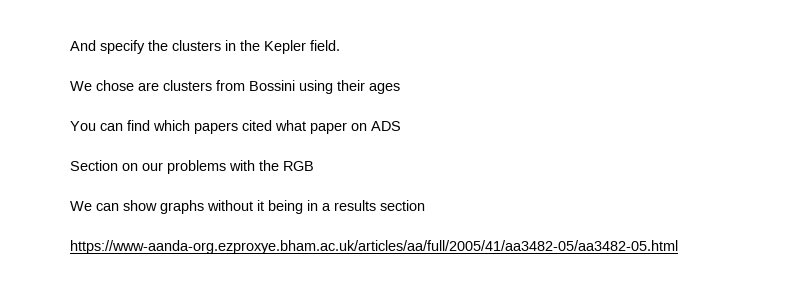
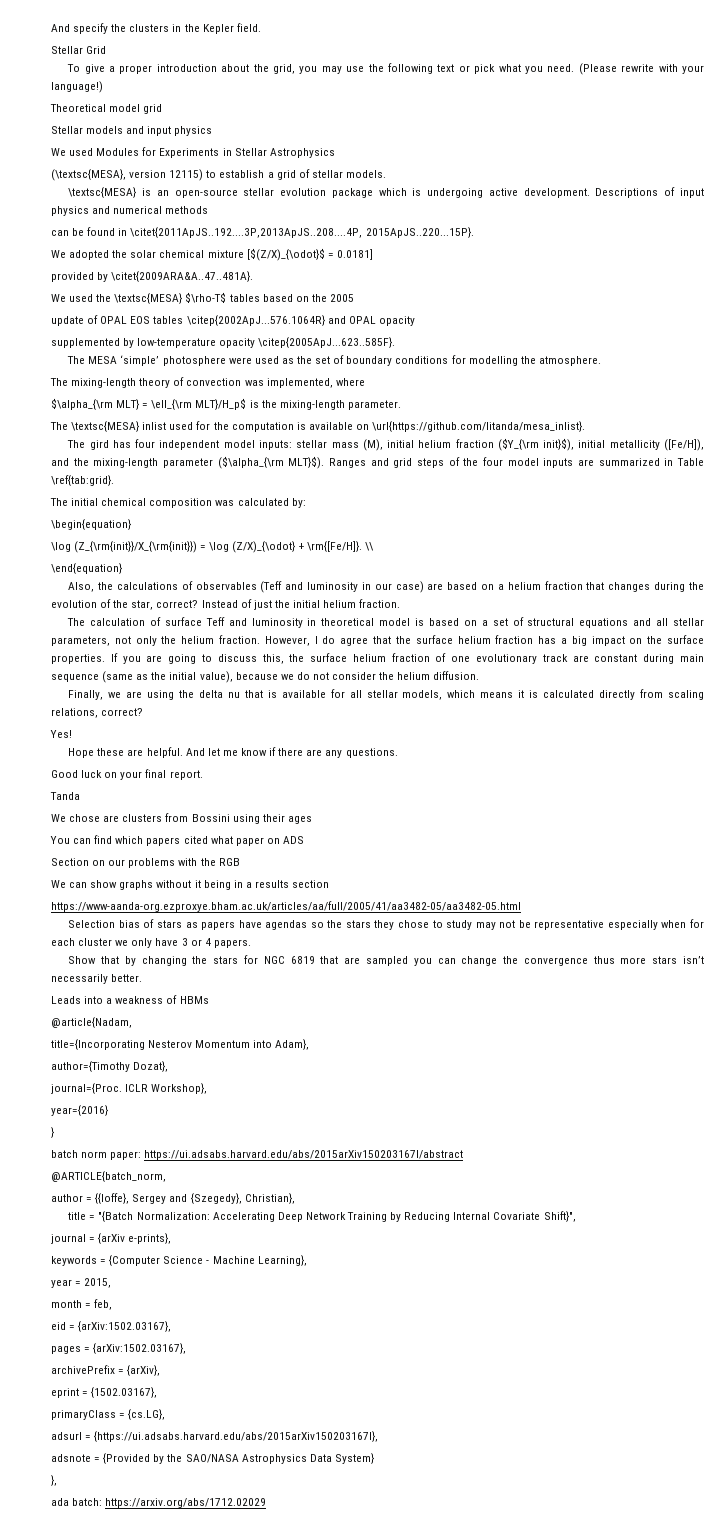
(340, 45) none -> [51,46,107,54] [67,63,704,75] [51,81,103,93] [50,104,163,114] [51,126,213,136] [51,147,335,158] [51,169,386,181] [68,187,704,198] [51,206,209,216] [51,227,474,238] [51,248,373,261] [51,271,254,282] [51,292,354,304] [51,315,415,326] [51,337,396,348] [67,355,601,366] [50,377,365,388] [51,398,401,410] [50,421,586,432] [67,438,704,451] [51,456,704,469] [51,475,114,486] [50,498,306,508] [51,519,131,530] [51,541,374,553] [51,563,122,574] [68,581,704,593] [51,599,401,610] [67,617,704,628] [51,635,704,646] [51,653,704,664] [51,671,480,683] [68,689,705,700] [51,708,144,718] [50,730,72,738] [68,747,398,758] [51,769,203,780] [50,792,80,800] // Stellar Grid // To give a proper introduction about the grid, you may use the following text or pick what you need. (Please rewrite with your language!) // Theoretical model grid // Stellar models and input physics // We used Modules for Experiments in Stellar Astrophysics // (\textsc{MESA}, version 12115) to establish a grid of stellar models. // \textsc{MESA} is an open-source stellar evolution package which is undergoing active development. Descriptions of input physics and numerical methods // can be found in \citet{2011ApJS..192....3P,2013ApJS..208....4P, 2015ApJS..220...15P}. // We adopted the solar chemical mixture [$(Z/X)_{\odot}$ = 0.0181] // provided by \citet{2009ARA&A..47..481A}. // We used the \textsc{MESA} $\rho-T$ tables based on the 2005 // update of OPAL EOS tables \citep{2002ApJ...576.1064R} and OPAL opacity // supplemented by low-temperature opacity \citep{2005ApJ...623..585F}. // The MESA ‘simple’ photosphere were used as the set of boundary conditions for modelling the atmosphere. // The mixing-length theory of convection was implemented, where // $\alpha_{\rm MLT} = \ell_{\rm MLT}/H_p$ is the mixing-length parameter. // The \textsc{MESA} inlist used for the computation is available on \url{https://github.com/litanda/mesa_inlist}. // The gird has four independent model inputs: stellar mass (M), initial helium fraction ($Y_{\rm init}$), initial metallicity ([Fe/H]), and the mixing-length parameter ($\alpha_{\rm MLT}$). Ranges and grid steps of the four model inputs are summarized in Table \ref{tab:grid}. // The initial chemical composition was calculated by: // \begin{equation} // \log (Z_{\rm{init}}/X_{\rm{init}}) = \log (Z/X)_{\odot} + \rm{[Fe/H]}. \\ // \end{equation} // Also, the calculations of observables (Teff and luminosity in our case) are based on a helium fraction that changes during the evolution of the star, correct? Instead of just the initial helium fraction. // The calculation of surface Teff and luminosity in theoretical model is based on a set of structural equations and all stellar parameters, not only the helium fraction. However, I do agree that the surface helium fraction has a big impact on the surface properties. If you are going to discuss this, the surface helium fraction of one evolutionary track are constant during main sequence (same as the initial value), because we do not consider the helium diffusion. // Finally, we are using the delta nu that is available for all stellar models, which means it is calculated directly from scaling relations, correct? // Yes! // Hope these are helpful. And let me know if there are any questions. // Good luck on your final report. // Tanda
(678, 247) none -> [68,919,704,930] [51,938,251,948] [68,955,705,966] [51,974,143,984] [51,995,209,1004] [51,1017,132,1028] [51,1039,310,1050] [51,1061,169,1072] [51,1083,208,1094] [51,1105,108,1116] [51,1127,54,1138] [51,1150,464,1160] [51,1171,166,1182] [51,1193,295,1204] [68,1211,576,1222] [51,1233,172,1244] [51,1255,307,1266] [51,1278,112,1288] [51,1299,113,1310] [51,1321,172,1332] [51,1343,187,1354] [51,1365,161,1376] [51,1387,158,1398] [51,1409,166,1420] [51,1431,379,1442] [51,1453,374,1464] [51,1475,57,1486] [51,1498,267,1508] // Selection bias of stars as papers have agendas so the stars they chose to study may not be representative especially when for each cluster we only have 3 or 4 papers. // Show that by changing the stars for NGC 6819 that are sampled you can change the convergence thus more stars isn’t necessarily better. // Leads into a weakness of HBMs // @article{Nadam, // title={Incorporating Nesterov Momentum into Adam}, // author={Timothy Dozat}, // journal={Proc. ICLR Workshop}, // year={2016} // } // batch norm paper: https://ui.adsabs.harvard.edu/abs/2015arXiv150203167I/abstract // @ARTICLE{batch_norm, // author = {{Ioffe}, Sergey and {Szegedy}, Christian}, // title = "{Batch Normalization: Accelerating Deep Network Training by Reducing Internal Covariate Shift}", // journal = {arXiv e-prints}, // keywords = {Computer Science - Machine Learning}, // year = 2015, // month = feb, // eid = {arXiv:1502.03167}, // pages = {arXiv:1502.03167}, // archivePrefix = {arXiv}, // eprint = {1502.03167}, // primaryClass = {cs.LG}, // adsurl = {https://ui.adsabs.harvard.edu/abs/2015arXiv150203167I}, // adsnote = {Provided by the SAO/NASA Astrophysics Data System} // }, // ada batch: https://arxiv.org/abs/1712.02029

